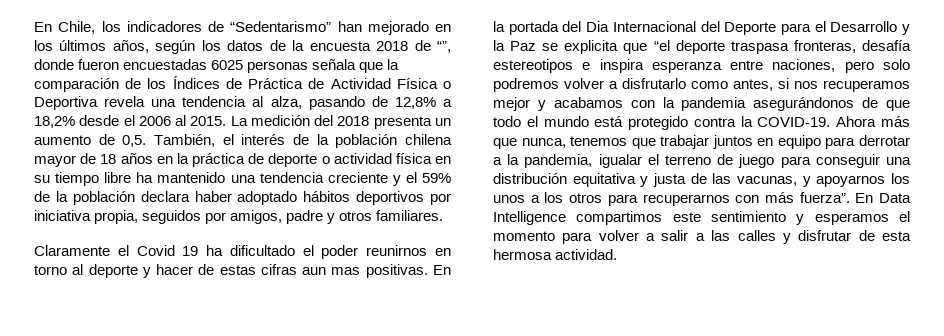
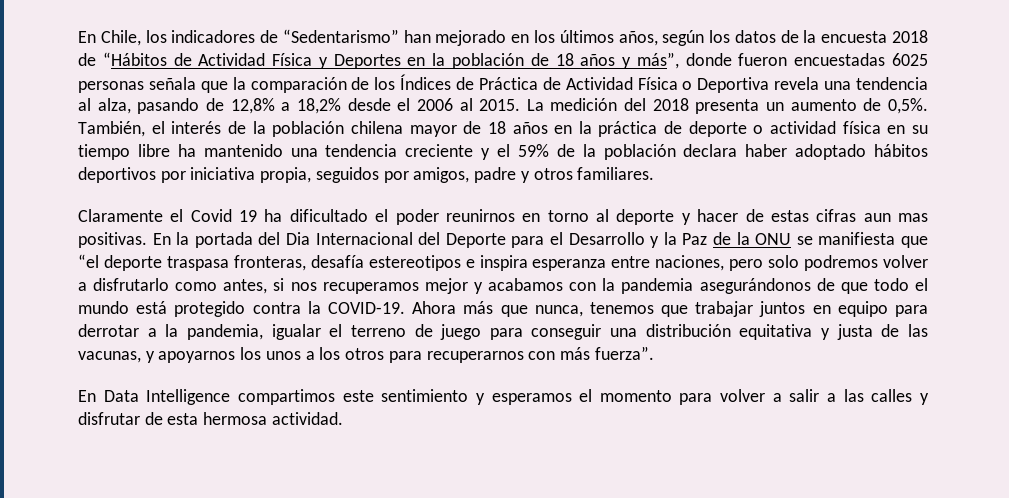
[437,41,451,53] “”, -> [102,52,679,69] “Hábitos de Actividad Física y Deportes en la población de 18 años y más”,
[122,135,147,147] 0,5. -> [887,98,928,114] 0,5%.
[542,40,619,54] se explicita -> [713,232,896,245] de la ONU se manifiesta
(850, 197) none -> (654, 353) //

